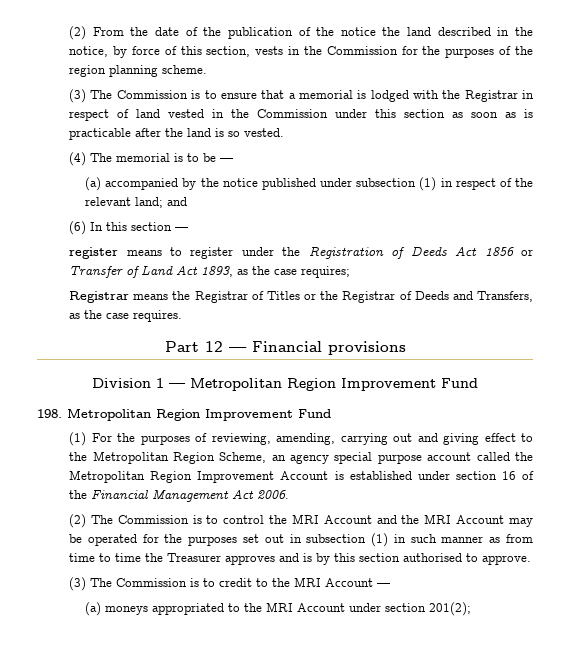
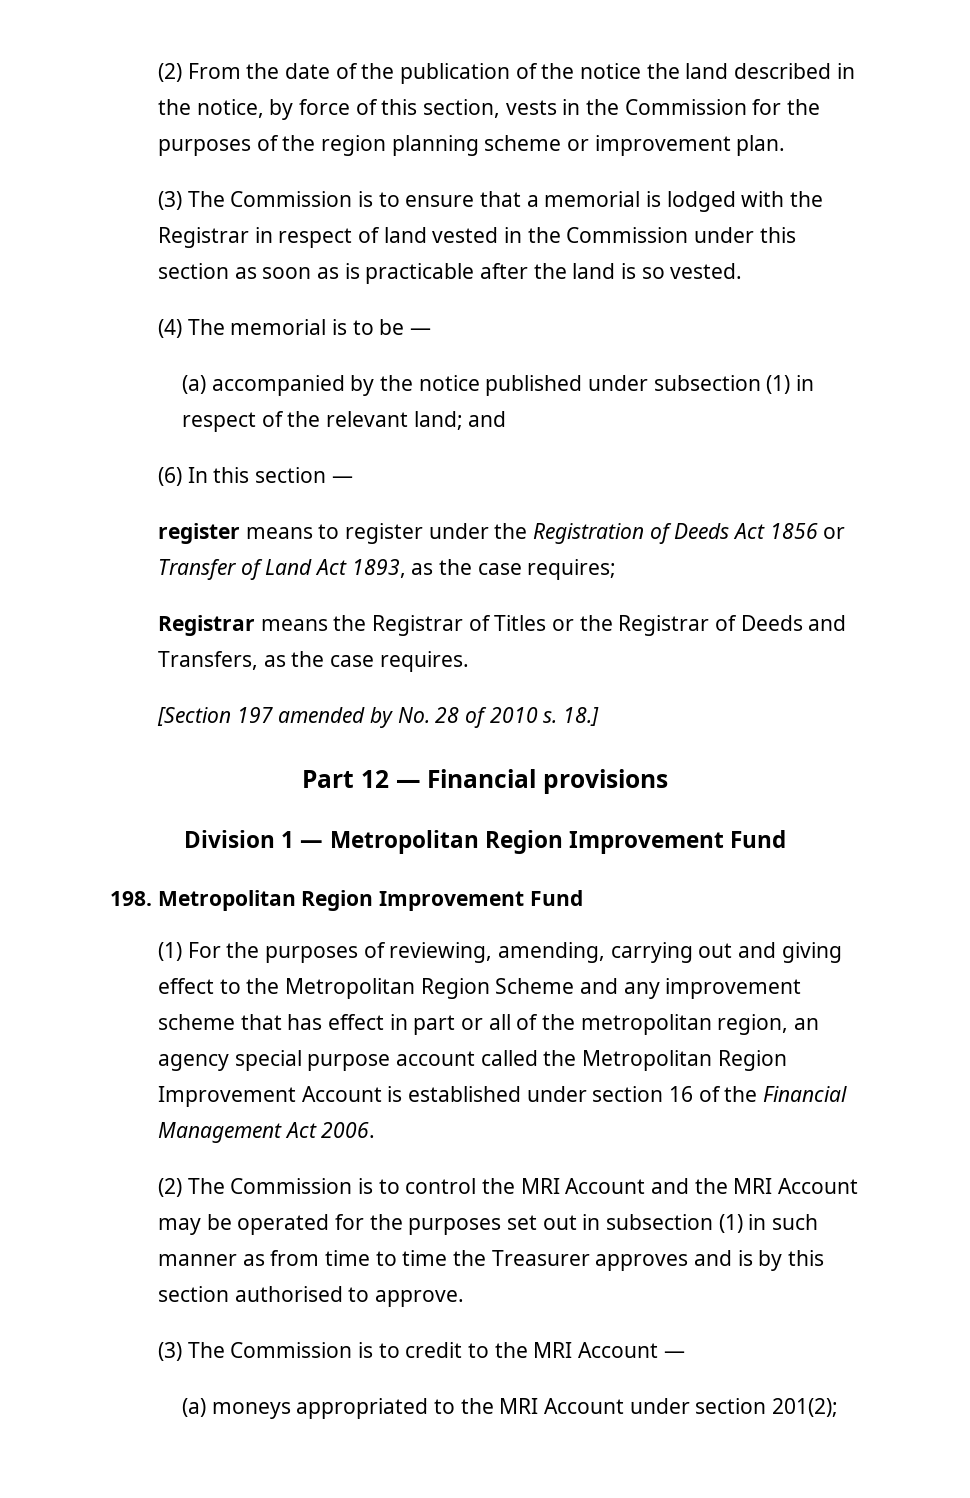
[162,65,208,74] scheme. -> [484,135,786,156] scheme or improvement plan.
(183, 316) none -> [156,707,599,728] // [Section 197 amended by No. 28 of 2010 s. 18.]
[219,452,267,463] Scheme, -> [495,978,802,999] [157,1014,789,1035] Scheme and any improvement scheme that has effect in part or all of the metropolitan region,

